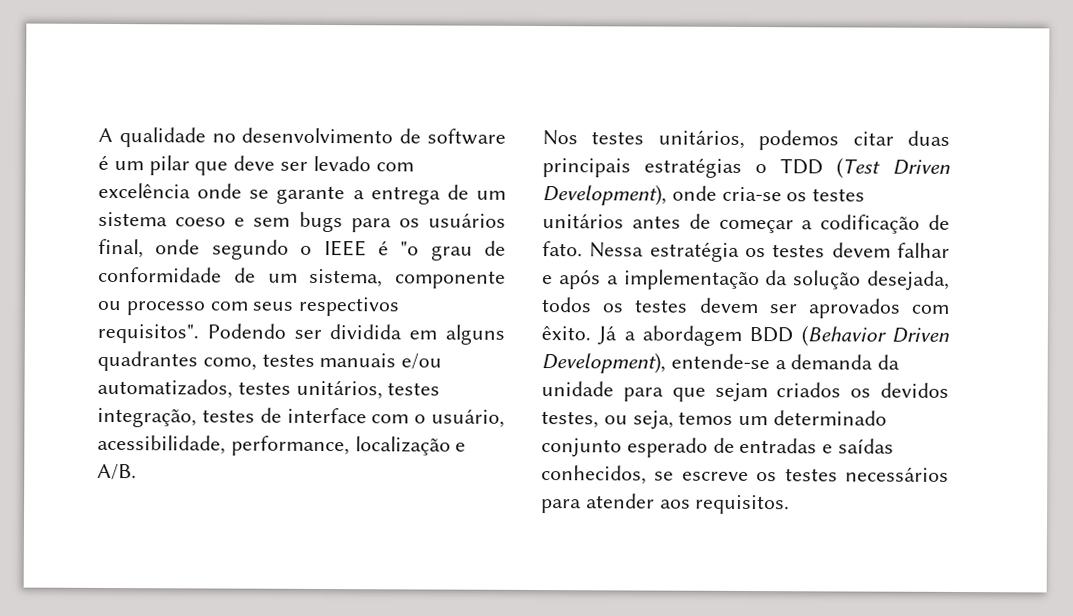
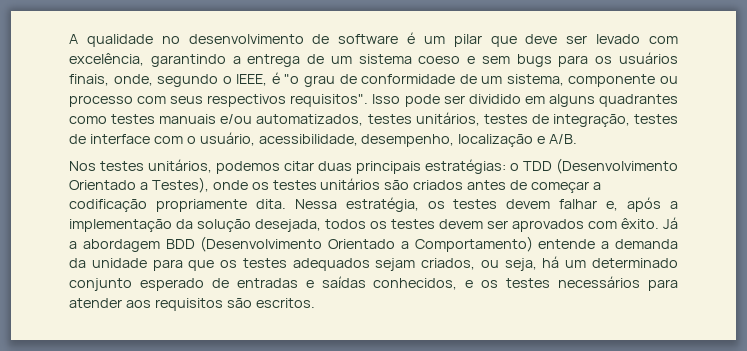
[98,182,346,205] excelência onde se garante -> [69,53,226,67] excelência, garantindo
[98,238,201,259] final, onde -> [69,74,153,86] finais, onde,
[323,239,367,257] IEEE -> [236,74,268,86] IEEE,
[206,323,403,340] Podendo ser dividida -> [372,94,521,107] Isso pode ser dividido
[202,357,257,371] como, -> [69,116,107,124] como
(441, 389) none -> [531,114,549,124] de
[230,435,350,457] performance, -> [361,134,455,147] desempenho,
[644,157,742,178] estratégias -> [425,159,506,174] estratégias:
[836,157,951,179] [542,184,782,206] (Test Driven Development), onde cria-se -> [556,158,678,174] [69,177,248,193] (Desenvolvimento Orientado a Testes), onde
(624, 221) none -> [384,180,464,190] são criados
[927,214,950,230] [542,241,740,262] de fato. Nessa estratégia -> [155,197,419,212] propriamente dita. Nessa estratégia,
[542,275,553,285] e -> [606,201,619,211] e,
[800,325,950,347] [541,352,770,374] (Behavior Driven Development), entende-se -> [200,236,596,252] (Desenvolvimento Orientado a Comportamento) entende
[714,382,949,403] [541,411,599,429] sejam criados os devidos testes, -> [220,258,476,271] os testes adequados sejam criados,
[678,411,734,425] temos -> [542,256,560,268] há
[654,471,749,481] se escreve -> [465,280,474,288] e
[695,494,791,515] requisitos. -> [154,298,315,311] requisitos são escritos.

